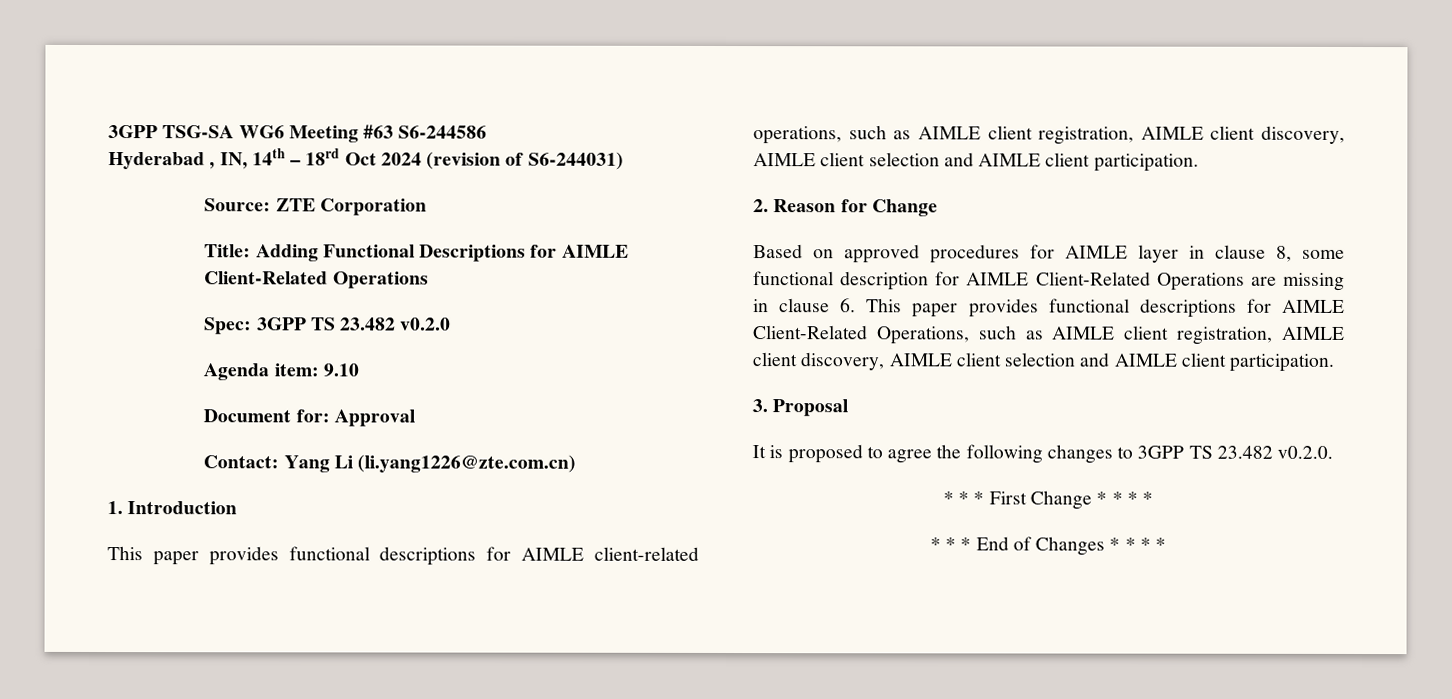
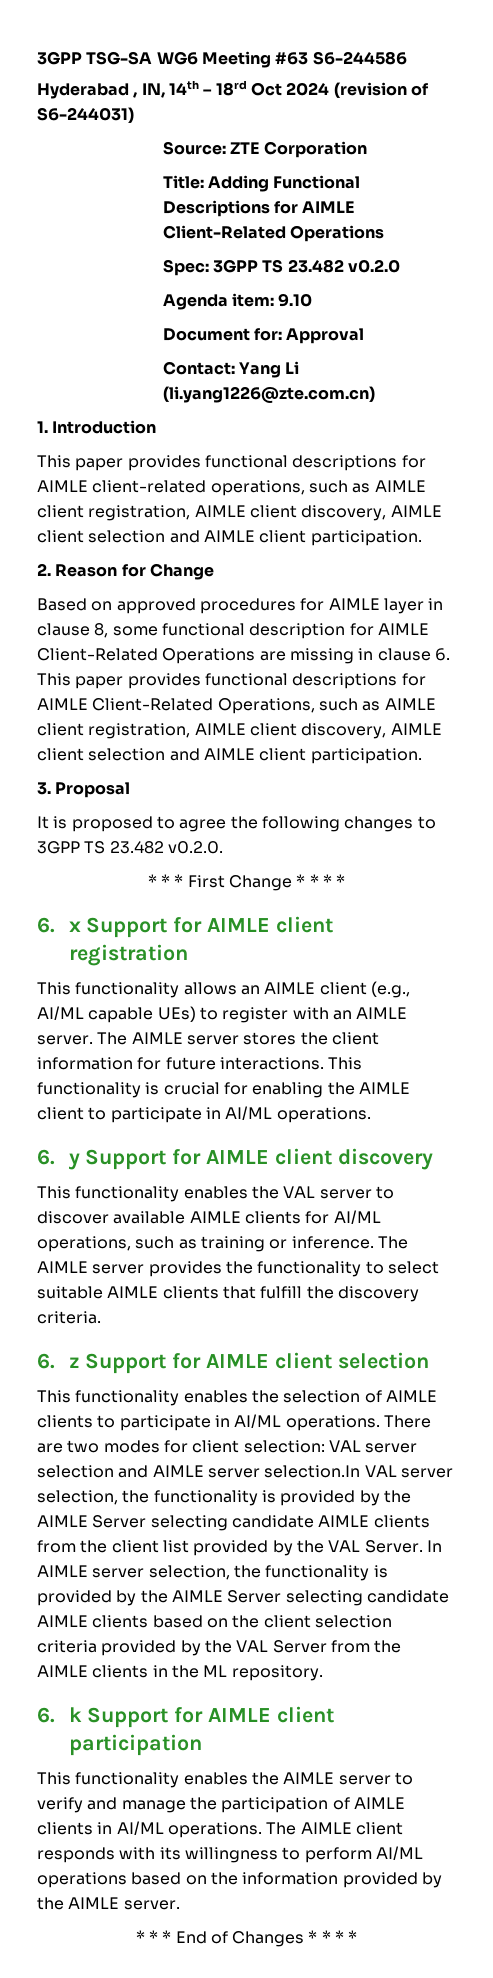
(1154, 498) none -> [37,916,333,938] [68,944,188,966] [37,981,410,998] [37,1006,408,1023] [37,1032,379,1045] [37,1057,363,1070] [37,1082,410,1098] [37,1106,371,1123] [37,1148,433,1170] [37,1186,394,1202] [37,1210,381,1224] [37,1236,408,1252] [37,1261,439,1277] [37,1286,419,1302] [37,1311,101,1324] [37,1352,429,1374] [37,1390,437,1406] [37,1414,431,1431] [37,1440,418,1453] [37,1465,453,1478] [37,1490,411,1506] [37,1515,430,1531] [37,1540,442,1556] [37,1565,388,1581] [37,1590,449,1606] [37,1615,392,1628] [37,1640,402,1656] [37,1665,323,1681] [37,1706,334,1728] [68,1734,202,1756] [37,1772,413,1788] [37,1797,405,1813] [37,1821,403,1838] [37,1846,423,1863] [37,1872,442,1888] [37,1897,180,1910] // 6. x Support for AIMLE client registration // This functionality allows an AIMLE client (e.g., AI/ML capable UEs) to register with an AIMLE server. The AIMLE server stores the client information for future interactions. This functionality is crucial for enabling the AIMLE client to participate in AI/ML operations. // 6. y Support for AIMLE client discovery // This functionality enables the VAL server to discover available AIMLE clients for AI/ML operations, such as training or inference. The AIMLE server provides the functionality to select suitable AIMLE clients that fulfill the discovery criteria. // 6. z Support for AIMLE client selection // This functionality enables the selection of AIMLE clients to participate in AI/ML operations. There are two modes for client selection: VAL server selection and AIMLE server selection.In VAL server selection, the functionality is provided by the AIMLE Server selecting candidate AIMLE clients from the client list provided by the VAL Server. In AIMLE server selection, the functionality is provided by the AIMLE Server selecting candidate AIMLE clients based on the client selection criteria provided by the VAL Server from the AIMLE clients in the ML repository. // 6. k Support for AIMLE client participation // This functionality enables the AIMLE server to verify and manage the participation of AIMLE clients in AI/ML operations. The AIMLE client responds with its willingness to perform AI/ML operations based on the information provided by the AIMLE server.

